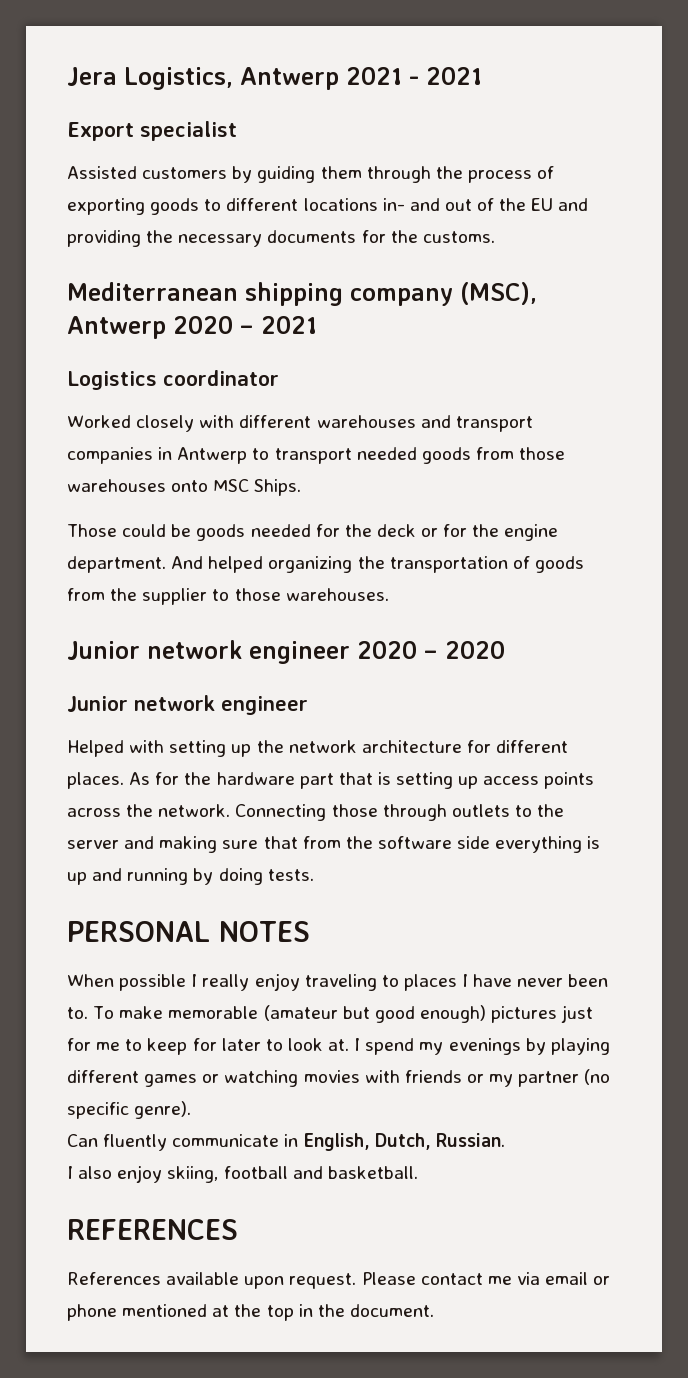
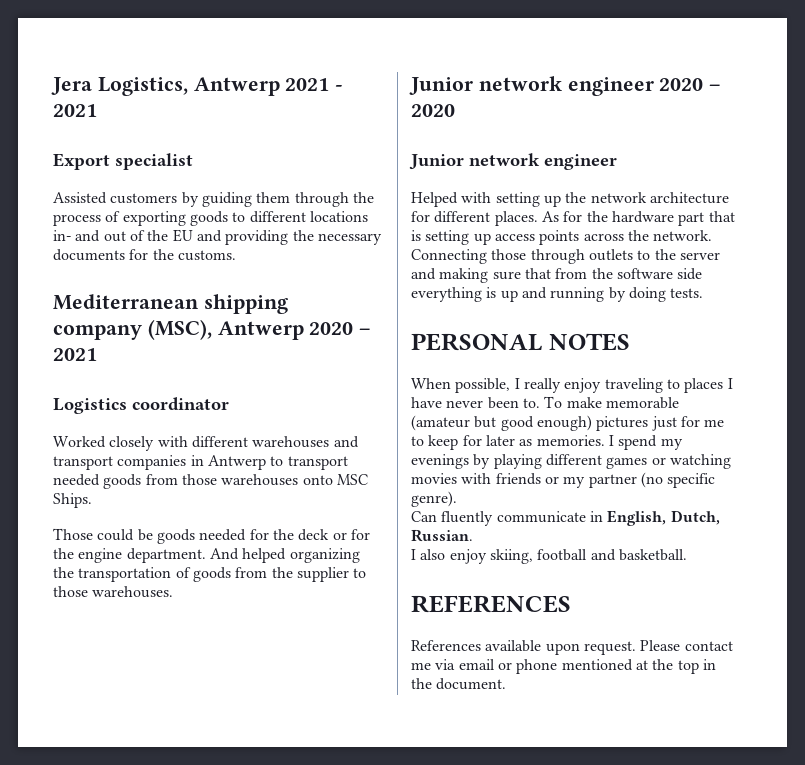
[119,974,187,991] possible -> [455,378,511,393] possible,
[265,1038,350,1051] to look at. -> [519,435,605,446] as memories.

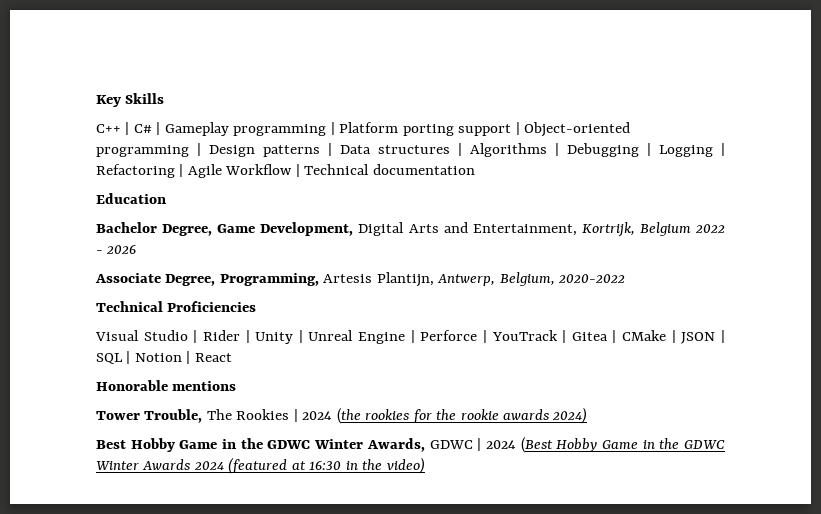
[51,77,344,96] [53,104,97,117] [53,153,193,170] [53,192,374,207] [53,211,368,226] [53,229,382,245] [53,249,236,261] [53,294,288,314] [53,319,371,340] [53,348,97,361] [53,397,229,414] [53,436,359,451] [53,455,348,470] [53,474,368,489] [53,493,92,508] [53,528,370,544] [53,548,360,563] [53,567,367,582] [53,586,174,598] [409,76,721,96] [411,104,455,117] [409,153,617,170] [411,192,729,207] [411,211,735,226] [411,230,713,245] [411,249,720,264] [411,268,703,283] [411,287,704,302] [411,333,630,351] [411,378,733,393] [411,396,679,409] [411,415,725,431] [411,435,683,450] [411,454,731,469] [411,472,716,488] [411,491,457,507] [411,510,720,526] [411,529,473,542] [411,549,687,564] [411,595,571,613] [411,640,733,655] [411,659,716,674] [411,678,507,690] Jera Logistics, Antwerp 2021 - 2021 // Export specialist // Assisted customers by guiding them through the process of exporting goods to different locations in- and out of the EU and providing the necessary documents for the customs. // Mediterranean shipping company (MSC), Antwerp 2020 – 2021 // Logistics coordinator // Worked closely with different warehouses and transport companies in Antwerp to transport needed goods from those warehouses onto MSC Ships. // Those could be goods needed for the deck or for the engine department. And helped organizing the transportation of goods from the supplier to those warehouses. // Junior network engineer 2020 – 2020 // Junior network engineer // Helped with setting up the network architecture for different places. As for the hardware part that is setting up access points across the network. Connecting those through outlets to the server and making sure that from the software side everything is up and running by doing tests. // PERSONAL NOTES // When possible, I really enjoy traveling to places I have never been to. To make memorable (amateur but good enough) pictures just for me to keep for later as memories. I spend my evenings by playing different games or watching movies with friends or my partner (no specific genre). // Can fluently communicate in English, Dutch, Russian. // I also enjoy skiing, football and basketball. // REFERENCES // References available upon request. Please contact me via email or phone mentioned at the top in the document. -> [96,93,165,107] [96,122,631,137] [96,143,725,157] [96,164,475,178] [96,193,166,204] [96,222,726,237] [96,245,137,255] [95,272,626,287] [96,301,257,312] [95,330,726,344] [96,351,232,364] [96,380,237,391] [96,407,588,424] [96,437,725,453] [96,457,425,474] Key Skills // C++ | C# | Gameplay programming | Platform porting support | Object-oriented programming | Design patterns | Data structures | Algorithms | Debugging | Logging | Refactoring | Agile Workflow | Technical documentation // Education // Bachelor Degree, Game Development, Digital Arts and Entertainment, Kortrijk, Belgium 2022 - 2026 // Associate Degree, Programming, Artesis Plantijn, Antwerp, Belgium, 2020-2022 // Technical Proficiencies // Visual Studio | Rider | Unity | Unreal Engine | Perforce | YouTrack | Gitea | CMake | JSON | SQL | Notion | React // Honorable mentions // Tower Trouble, The Rookies | 2024 (the rookies for the rookie awards 2024) // Best Hobby Game in the GDWC Winter Awards, GDWC | 2024 (Best Hobby Game in the GDWC Winter Awards 2024 (featured at 16:30 in the video)

